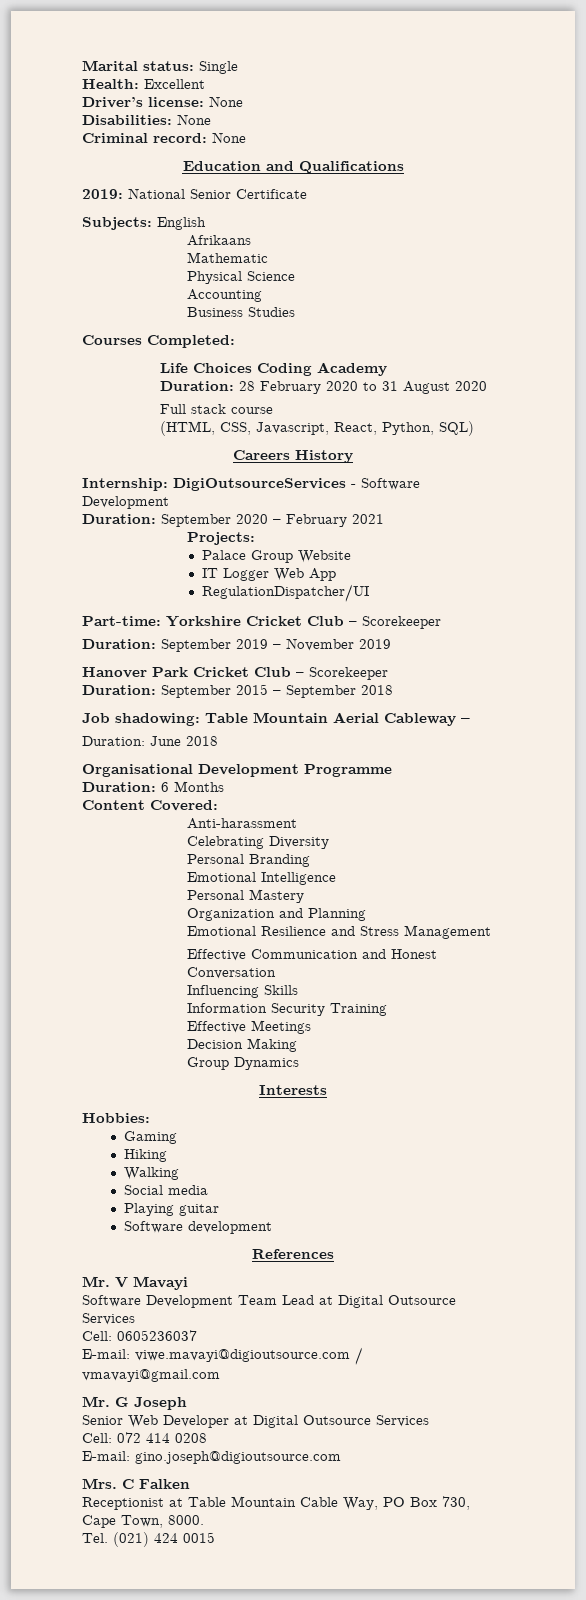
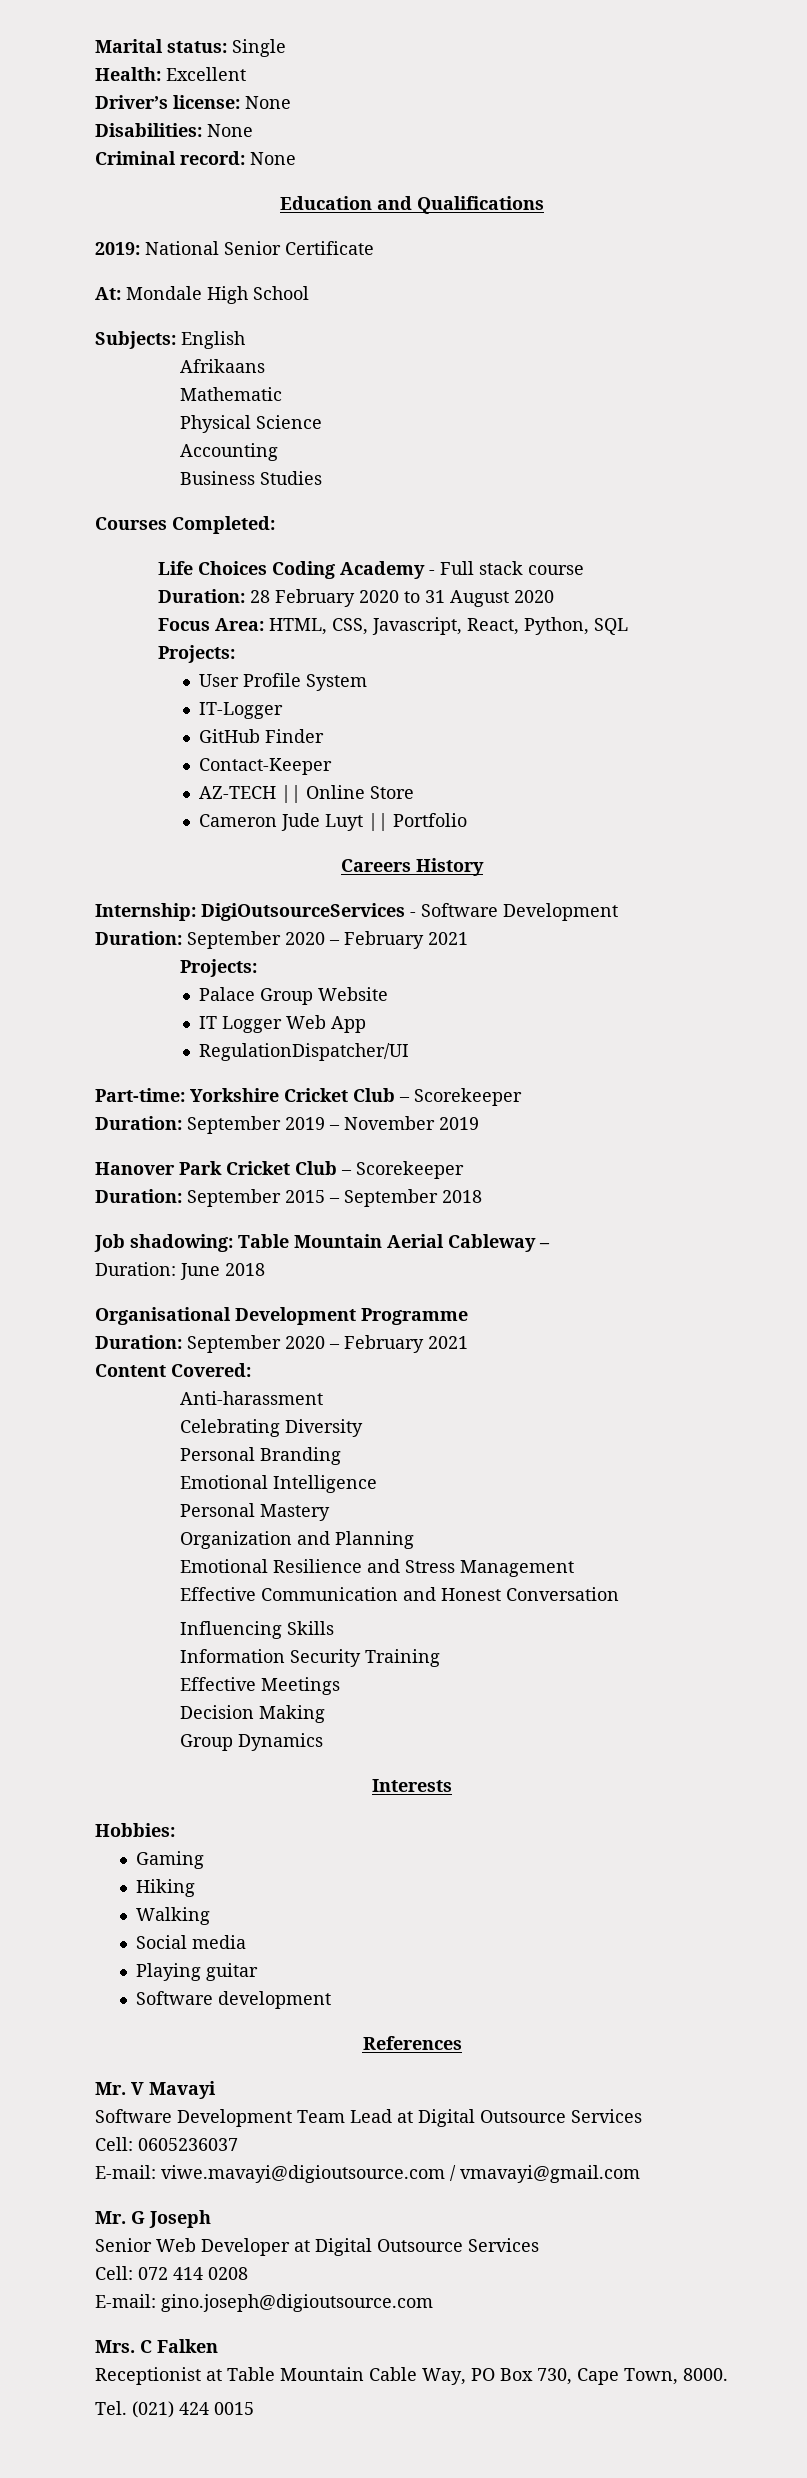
(307, 194) none -> [95,286,309,304] // At: Mondale High School
(388, 369) none -> [429,561,585,575] - Full stack course
[160,404,274,414] [160,421,475,436] Full stack course // (HTML, CSS, Javascript, React, Python, SQL) -> [158,617,629,635] [158,645,236,663] [199,673,368,691] [199,702,284,719] [199,729,325,743] [199,758,333,775] [199,785,415,803] [199,813,468,831] Focus Area: HTML, CSS, Javascript, React, Python, SQL // Projects: // User Profile System // IT-Logger // GitHub Finder // Contact-Keeper // AZ-TECH || Online Store // Cameron Jude Luyt || Portfolio
[161,781,224,792] 6 Months -> [187,1335,468,1353] September 2020 – February 2021

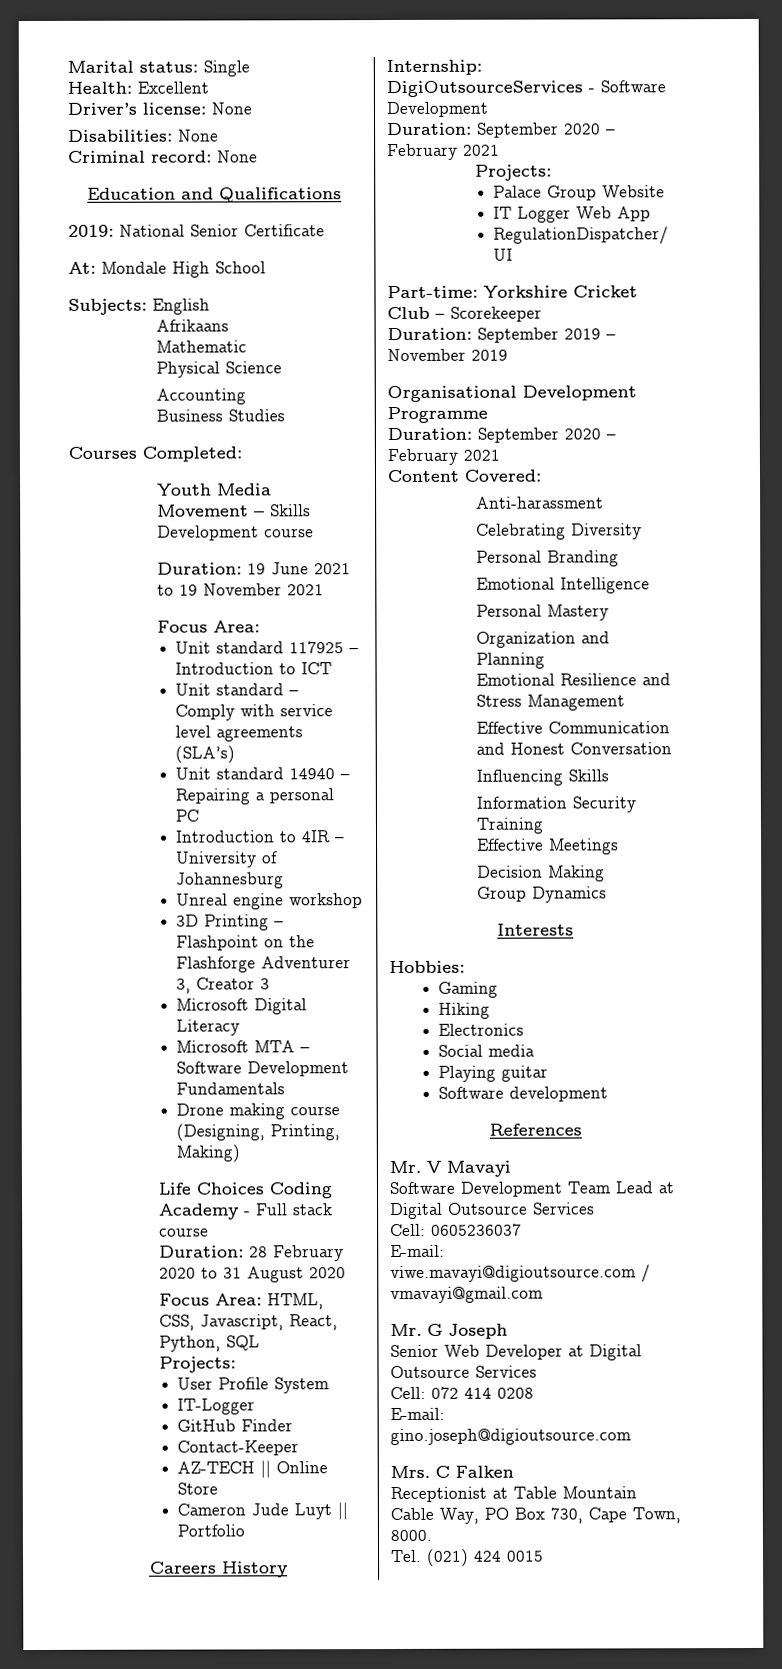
(275, 525) none -> [156,483,272,496] [156,504,311,517] [156,525,314,541] [156,562,351,575] [156,583,324,596] [156,620,260,633] [174,641,359,654] [174,662,332,675] [174,683,299,696] [174,704,333,721] [174,725,303,742] [174,745,235,764] [174,767,350,780] [174,788,334,805] [174,809,199,822] [174,830,345,843] [175,851,278,868] [175,872,284,889] [175,893,363,910] [175,914,284,931] [175,935,315,951] [175,956,351,973] [175,977,270,994] [175,998,307,1015] [175,1019,240,1036] [175,1040,310,1053] [175,1061,349,1077] [175,1082,285,1095] [175,1103,340,1120] [175,1123,340,1142] [175,1144,240,1163] // Youth Media Movement – Skills Development course // Duration: 19 June 2021 to 19 November 2021 // Focus Area: // Unit standard 117925 – Introduction to ICT // Unit standard – Comply with service level agreements (SLA’s) // Unit standard 14940 – Repairing a personal PC // Introduction to 4IR – University of Johannesburg // Unreal engine workshop // 3D Printing – Flashpoint on the Flashforge Adventurer 3, Creator 3 // Microsoft Digital Literacy // Microsoft MTA – Software Development Fundamentals // Drone making course (Designing, Printing, Making)
[95,1161,464,1179] [95,1189,482,1207] [94,1234,550,1252] [95,1262,265,1280] // Hanover Park Cricket Club – Scorekeeper // Duration: September 2015 – September 2018 // Job shadowing: Table Mountain Aerial Cableway – // Duration: June 2018 -> (508, 355) none
[135,1907,210,1925] Walking -> [437,1023,524,1036] Electronics

